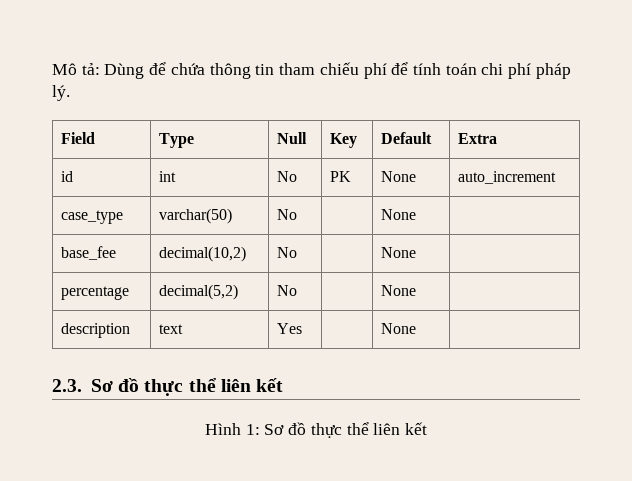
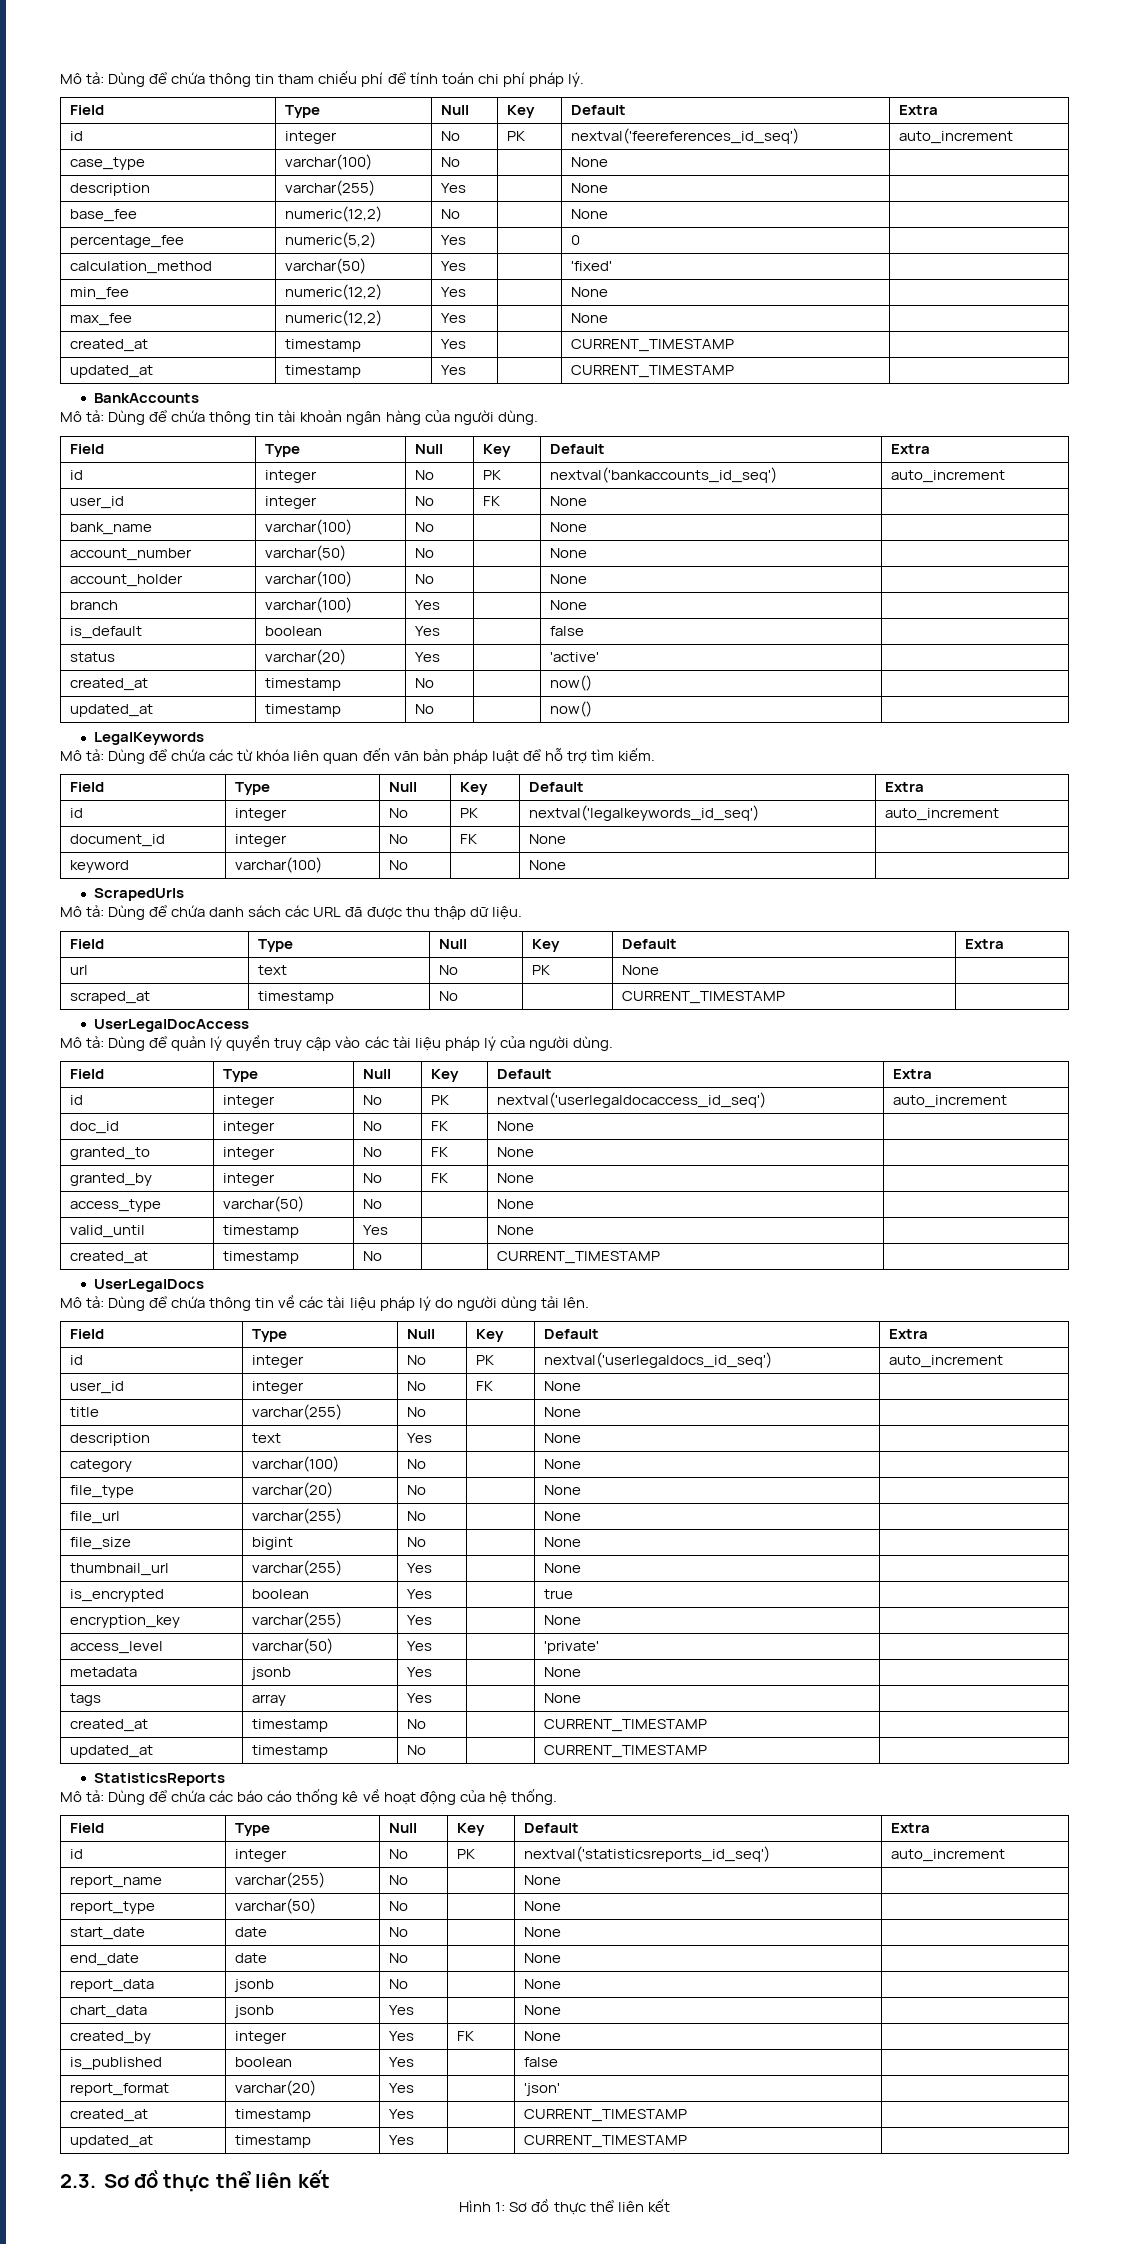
[158,171,176,182] [276,171,297,182] [329,171,351,182] [380,171,416,182] int | No | PK | None -> [285,131,338,144] [441,131,461,141] [507,131,526,141] [571,128,800,144] integer | No | PK | nextval('feereferences_id_seq')
[158,208,232,224] [276,209,297,220] [380,209,416,220] [60,246,116,260] [158,246,246,262] [276,247,297,258] [380,247,416,258] [60,286,129,300] [158,284,238,300] | varchar(50) | No | | None | // base_fee | decimal(10,2) | No | | None | // percentage | decimal(5,2) -> [285,154,373,170] [441,157,461,167] [571,157,609,167] [70,183,151,196] [285,180,376,196] [441,183,467,193] [571,183,609,193] [70,209,138,222] [285,206,383,222] [441,209,461,219] [571,209,609,219] [70,235,185,248] [285,232,377,248] [441,235,467,245] [571,235,581,245] [70,261,213,274] [285,258,367,274] [441,261,467,271] [571,261,613,271] [70,287,130,300] [285,284,383,300] [441,287,467,297] [571,287,609,297] [70,313,133,326] [285,310,383,326] [441,313,467,323] [571,313,609,323] [70,339,149,352] [285,339,362,352] [441,339,467,349] [571,339,735,352] [70,365,154,378] [285,365,362,378] [441,365,467,375] [571,365,735,378] [94,393,200,403] [60,410,538,425] [70,444,105,454] [265,444,301,457] [415,444,444,454] [483,444,512,457] [550,444,606,454] [891,444,931,454] [70,470,84,480] [265,470,318,483] [415,470,435,480] [483,470,502,480] [550,467,778,483] [891,470,1006,483] [70,496,125,509] [265,496,318,509] [415,496,435,506] [483,496,501,506] [550,496,588,506] [70,522,153,535] [265,519,353,535] [415,522,435,532] [550,522,588,532] [70,548,193,561] [265,545,347,561] [415,548,435,558] [550,548,588,558] [70,574,184,587] [265,571,353,587] [415,574,435,584] [550,574,588,584] [70,600,119,610] [265,597,353,613] [415,600,441,610] [550,600,588,610] [70,626,143,639] [265,626,323,636] [415,626,441,636] [550,626,585,636] [70,652,116,662] [265,649,347,665] [415,652,441,662] [550,652,600,662] [70,678,149,691] [265,678,342,691] [415,678,435,688] [550,675,593,691] [70,704,154,717] [265,704,342,717] [415,704,435,714] [550,701,593,717] [94,732,205,745] [60,748,655,764] [70,782,105,792] [235,782,271,795] [389,782,418,792] [460,782,489,795] [529,782,585,792] [885,782,925,792] [70,808,84,818] [235,808,288,821] [389,808,409,818] [460,808,479,818] [529,805,760,821] [885,808,1000,821] [70,834,166,847] [235,834,288,847] [389,834,409,844] [460,834,478,844] [529,834,567,844] [70,860,130,873] [235,857,323,873] [389,860,409,870] [529,860,567,870] [94,888,185,901] [60,905,522,920] [70,939,105,949] [258,939,294,952] [439,939,468,949] [532,939,561,952] [622,939,678,949] [965,939,1005,949] [70,965,89,975] [258,965,288,975] [439,965,459,975] [532,965,551,975] [622,965,660,975] [70,991,151,1004] [258,991,335,1004] [439,991,459,1001] [622,991,786,1004] [94,1019,250,1032] [60,1035,613,1051] [70,1069,105,1079] [223,1069,259,1082] [363,1069,392,1079] [431,1069,460,1082] [497,1069,553,1079] [893,1069,933,1079] [70,1095,84,1105] [223,1095,276,1108] [363,1095,383,1105] [431,1095,450,1105] [497,1092,767,1108] [893,1095,1008,1108] [70,1121,120,1134] [223,1121,276,1134] [363,1121,383,1131] [431,1121,449,1131] [497,1121,535,1131] [70,1147,151,1160] [223,1147,276,1160] [363,1147,383,1157] [431,1147,449,1157] [497,1147,535,1157] [70,1173,153,1186] [223,1173,276,1186] [363,1173,383,1183] [431,1173,449,1183] [497,1173,535,1183] [70,1199,162,1212] [223,1196,305,1212] [363,1199,383,1209] [497,1199,535,1209] [70,1225,146,1238] [223,1225,300,1238] [363,1225,389,1235] [497,1225,535,1235] [70,1251,149,1264] [223,1251,300,1264] [363,1251,383,1261] [497,1251,661,1264] [94,1279,205,1292] [60,1295,589,1311] [70,1329,105,1339] [252,1329,288,1342] [407,1329,436,1339] [476,1329,505,1342] [544,1329,600,1339] [889,1329,929,1339] [70,1355,84,1365] [252,1355,305,1368] [407,1355,427,1365] [476,1355,495,1365] [544,1352,773,1368] [889,1355,1004,1368] [70,1381,125,1394] [252,1381,305,1394] [407,1381,427,1391] [476,1381,494,1391] [544,1381,582,1391] [70,1407,100,1417] [252,1404,343,1420] | varchar(100) | No | | None | // description | varchar(255) | Yes | | None | // base_fee | numeric(12,2) | No | | None | // percentage_fee | numeric(5,2) | Yes | | 0 | // calculation_method | varchar(50) | Yes | | 'fixed' | // min_fee | numeric(12,2) | Yes | | None | // max_fee | numeric(12,2) | Yes | | None | // created_at | timestamp | Yes | | CURRENT_TIMESTAMP | // updated_at | timestamp | Yes | | CURRENT_TIMESTAMP | // BankAccounts // Mô tả: Dùng để chứa thông tin tài khoản ngân hàng của người dùng. // Field | Type | Null | Key | Default | Extra // id | integer | No | PK | nextval('bankaccounts_id_seq') | auto_increment // user_id | integer | No | FK | None | // bank_name | varchar(100) | No | | None | // account_number | varchar(50) | No | | None | // account_holder | varchar(100) | No | | None | // branch | varchar(100) | Yes | | None | // is_default | boolean | Yes | | false | // status | varchar(20) | Yes | | 'active' | // created_at | timestamp | No | | now() | // updated_at | timestamp | No | | now() | // LegalKeywords // Mô tả: Dùng để chứa các từ khóa liên quan đến văn bản pháp luật để hỗ trợ tìm kiếm. // Field | Type | Null | Key | Default | Extra // id | integer | No | PK | nextval('legalkeywords_id_seq') | auto_increment // document_id | integer | No | FK | None | // keyword | varchar(100) | No | | None | // ScrapedUrls // Mô tả: Dùng để chứa danh sách các URL đã được thu thập dữ liệu. // Field | Type | Null | Key | Default | Extra // url | text | No | PK | None | // scraped_at | timestamp | No | | CURRENT_TIMESTAMP | // UserLegalDocAccess // Mô tả: Dùng để quản lý quyền truy cập vào các tài liệu pháp lý của người dùng. // Field | Type | Null | Key | Default | Extra // id | integer | No | PK | nextval('userlegaldocaccess_id_seq') | auto_increment // doc_id | integer | No | FK | None | // granted_to | integer | No | FK | None | // granted_by | integer | No | FK | None | // access_type | varchar(50) | No | | None | // valid_until | timestamp | Yes | | None | // created_at | timestamp | No | | CURRENT_TIMESTAMP | // UserLegalDocs // Mô tả: Dùng để chứa thông tin về các tài liệu pháp lý do người dùng tải lên. // Field | Type | Null | Key | Default | Extra // id | integer | No | PK | nextval('userlegaldocs_id_seq') | auto_increment // user_id | integer | No | FK | None | // title | varchar(255)
(416, 328) none -> [70,1459,133,1472] [252,1456,340,1472] [407,1459,427,1469] [544,1459,582,1469] [70,1485,135,1498] [252,1482,334,1498] [407,1485,427,1495] [544,1485,582,1495] [70,1511,121,1524] [252,1508,343,1524] [407,1511,427,1521] [544,1511,582,1521] [70,1537,132,1550] [252,1537,294,1550] [407,1537,427,1547] [544,1537,582,1547] [70,1563,170,1576] [252,1560,343,1576] [407,1563,433,1573] [544,1563,582,1573] [70,1589,165,1602] [252,1589,310,1599] [407,1589,433,1599] [544,1589,574,1599] [70,1615,181,1628] [252,1612,343,1628] [407,1615,433,1625] [544,1615,582,1625] [70,1641,164,1654] [252,1638,334,1654] [407,1641,433,1651] [544,1641,600,1654] [70,1667,138,1677] [251,1667,292,1680] [407,1667,433,1677] [544,1667,582,1677] [70,1693,102,1706] [252,1694,287,1706] [407,1693,433,1703] [544,1693,582,1703] [70,1719,149,1732] [252,1719,329,1732] [407,1719,427,1729] [544,1719,708,1732] [70,1745,154,1758] [252,1745,329,1758] [407,1745,427,1755] [544,1745,708,1758] [94,1773,226,1786] [60,1789,557,1805] [70,1823,105,1833] [235,1823,271,1836] [389,1823,418,1833] [457,1823,486,1836] [524,1823,580,1833] [891,1823,931,1833] [70,1849,84,1859] [235,1849,288,1862] [389,1849,409,1859] [457,1849,476,1859] [524,1846,771,1862] [891,1849,1006,1862] [70,1875,163,1888] [235,1872,326,1888] [389,1875,409,1885] [524,1875,562,1885] [70,1901,156,1914] [235,1898,317,1914] [389,1901,409,1911] [524,1901,562,1911] [70,1927,146,1940] [235,1927,268,1937] [389,1927,409,1937] [524,1927,562,1937] [70,1953,140,1966] [235,1953,268,1963] [389,1953,409,1963] [524,1953,562,1963] [70,1979,155,1992] [234,1979,275,1992] [389,1979,409,1989] [524,1979,562,1989] [70,2005,148,2018] [234,2005,275,2018] [389,2005,415,2015] [524,2005,562,2015] [70,2031,152,2044] [235,2031,288,2044] [389,2031,415,2041] [457,2031,475,2041] [524,2031,562,2041] [70,2057,163,2070] [235,2057,293,2067] [389,2057,415,2067] [524,2057,559,2067] [70,2083,170,2096] [235,2080,317,2096] [389,2083,415,2093] [524,2083,561,2096] [70,2109,149,2122] [235,2109,312,2122] [389,2109,415,2119] [524,2109,688,2122] [70,2135,154,2148] [235,2135,312,2148] [389,2135,415,2145] [524,2135,688,2148] // category | varchar(100) | No | | None | // file_type | varchar(20) | No | | None | // file_url | varchar(255) | No | | None | // file_size | bigint | No | | None | // thumbnail_url | varchar(255) | Yes | | None | // is_encrypted | boolean | Yes | | true | // encryption_key | varchar(255) | Yes | | None | // access_level | varchar(50) | Yes | | 'private' | // metadata | jsonb | Yes | | None | // tags | array | Yes | | None | // created_at | timestamp | No | | CURRENT_TIMESTAMP | // updated_at | timestamp | No | | CURRENT_TIMESTAMP | // StatisticsReports // Mô tả: Dùng để chứa các báo cáo thống kê về hoạt động của hệ thống. // Field | Type | Null | Key | Default | Extra // id | integer | No | PK | nextval('statisticsreports_id_seq') | auto_increment // report_name | varchar(255) | No | | None | // report_type | varchar(50) | No | | None | // start_date | date | No | | None | // end_date | date | No | | None | // report_data | jsonb | No | | None | // chart_data | jsonb | Yes | | None | // created_by | integer | Yes | FK | None | // is_published | boolean | Yes | | false | // report_format | varchar(20) | Yes | | 'json' | // created_at | timestamp | Yes | | CURRENT_TIMESTAMP | // updated_at | timestamp | Yes | | CURRENT_TIMESTAMP |

